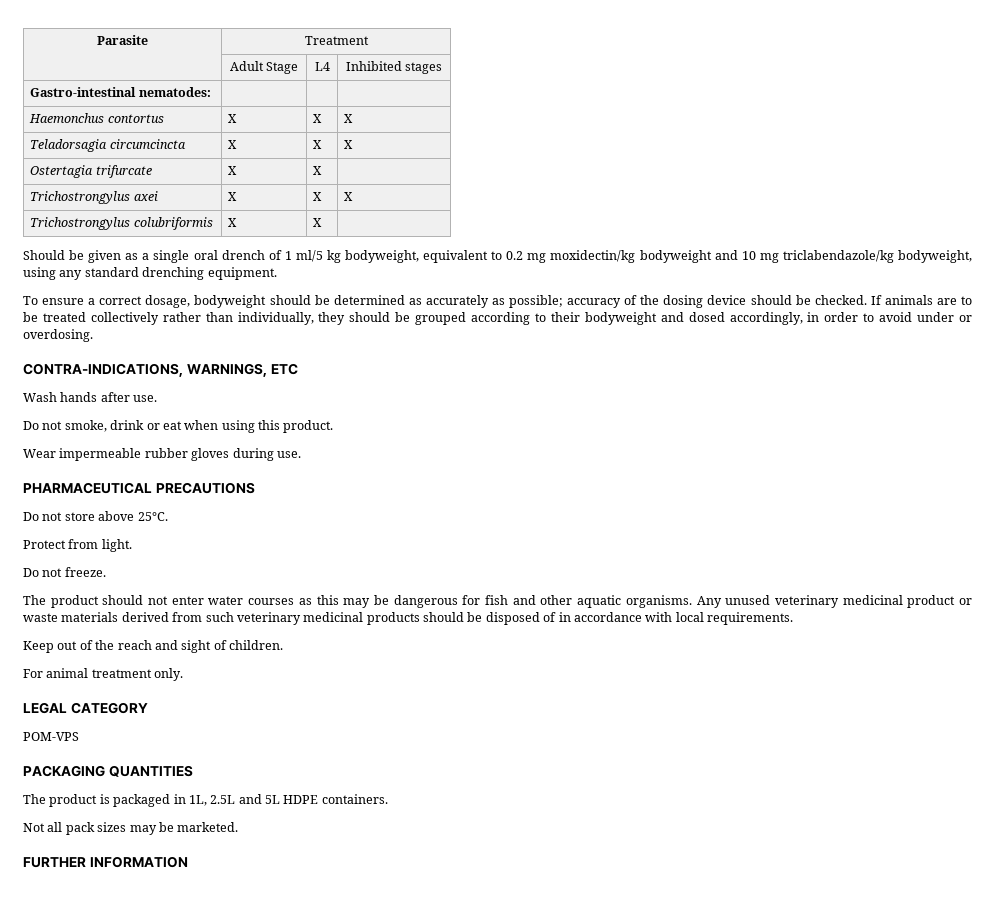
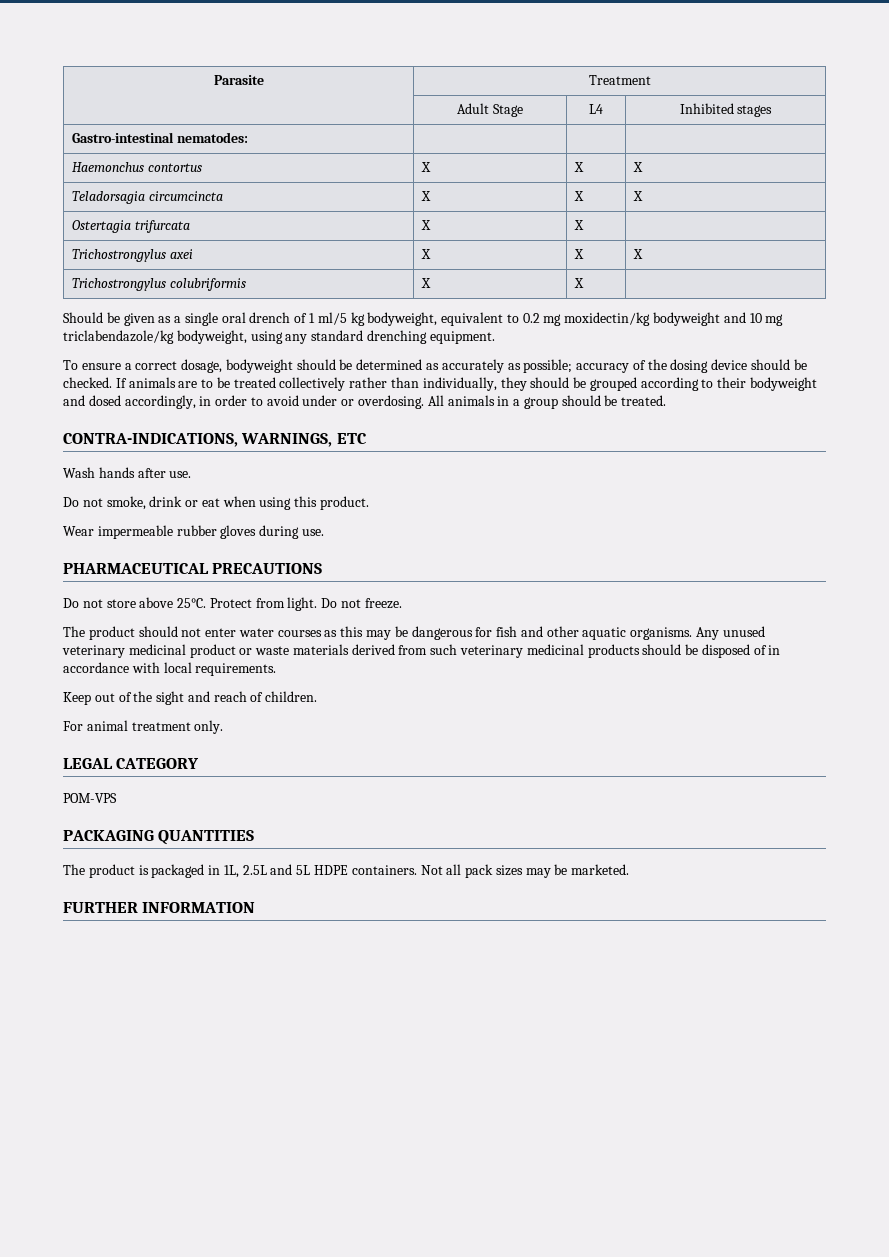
[95,165,152,178] trifurcate -> [134,220,190,233] trifurcata
(93, 335) none -> [427,395,667,409] All animals in a group should be treated.
(168, 516) // -> (207, 603) none
(132, 545) // -> (318, 604) none
[117,640,212,653] reach and sight -> [156,691,247,705] sight and reach
(388, 799) // -> (417, 870) none

